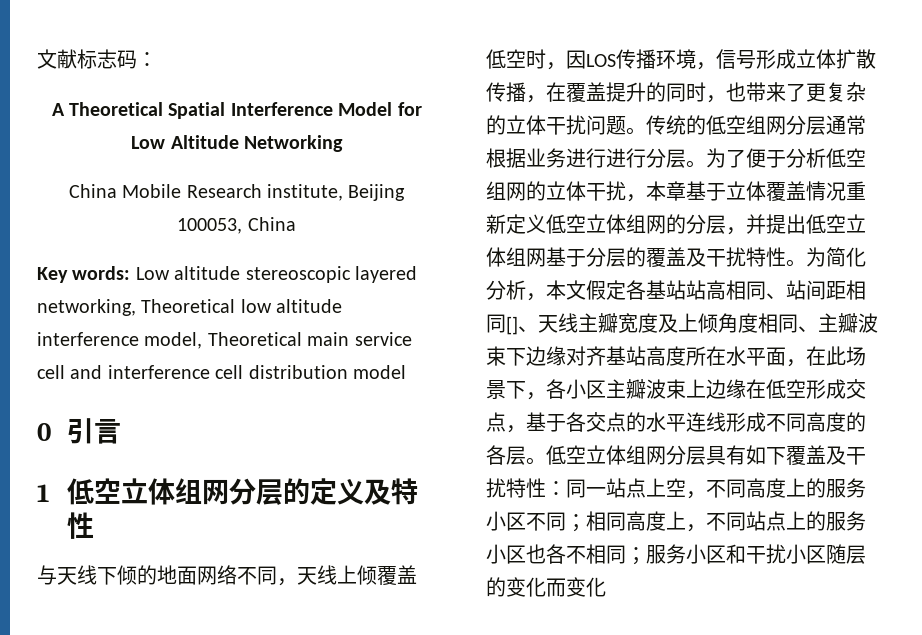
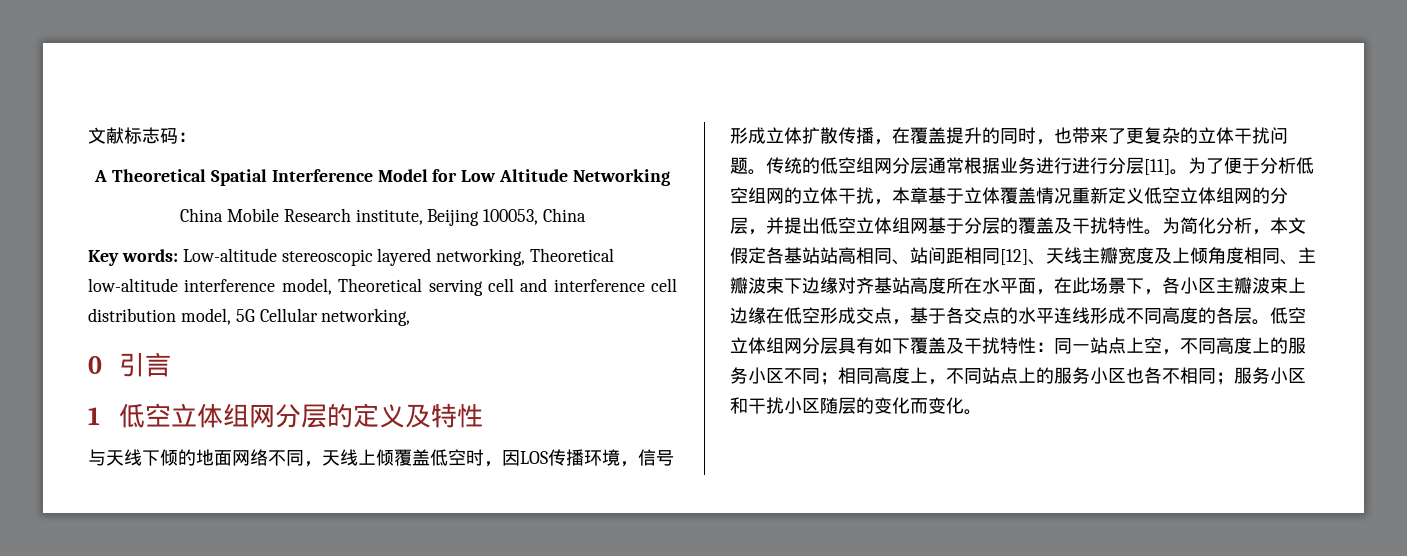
[135,266,241,280] Low altitude -> [182,248,277,262] Low-altitude
[240,299,343,313] low altitude -> [88,278,178,292] low-altitude
[307,332,412,346] main service -> [428,279,483,296] serving
[353,365,406,379] model -> [180,308,411,326] model, 5G Cellular networking,
(686, 158) none -> [1144,159,1170,175] [11]
[506,316,518,335] [] -> [1000,249,1028,265] [12]
(606, 587) none -> [964,409,982,415] 。

